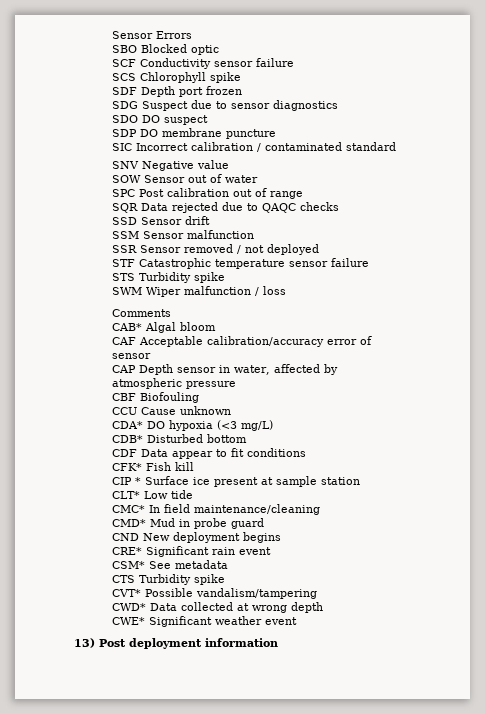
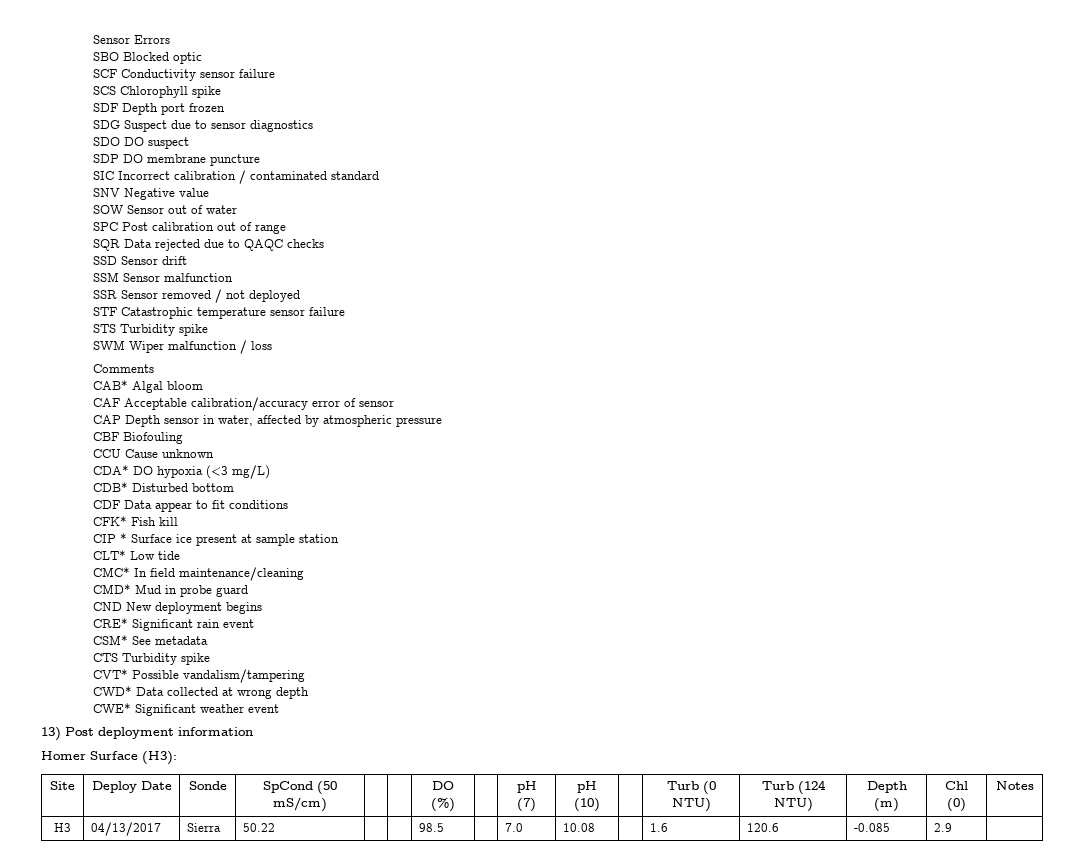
(278, 642) none -> [41,751,177,765] [50,781,75,790] [91,781,172,793] [188,781,227,790] [263,781,337,794] [273,797,327,812] [432,781,454,790] [431,798,455,812] [516,781,537,793] [517,798,536,812] [577,781,597,793] [574,798,600,812] [666,781,716,794] [671,798,711,812] [761,780,826,794] [773,798,813,812] [866,781,907,793] [873,798,899,812] [945,781,968,790] [947,798,966,812] [995,781,1034,790] [54,823,71,832] [91,822,162,836] [187,823,222,832] [243,823,276,832] [419,823,445,832] [505,823,524,832] [563,823,596,832] [650,823,669,832] [747,823,780,832] [854,823,891,832] [934,823,953,832] // Homer Surface (H3): // Site | Deploy Date | Sonde | SpCond (50 mS/cm) | | | DO (%) | | pH (7) | pH (10) | | Turb (0 NTU) | Turb (124 NTU) | Depth (m) | Chl (0) | Notes // H3 | 04/13/2017 | Sierra | 50.22 | | | 98.5 | | 7.0 | 10.08 | | 1.6 | 120.6 | -0.085 | 2.9 |

